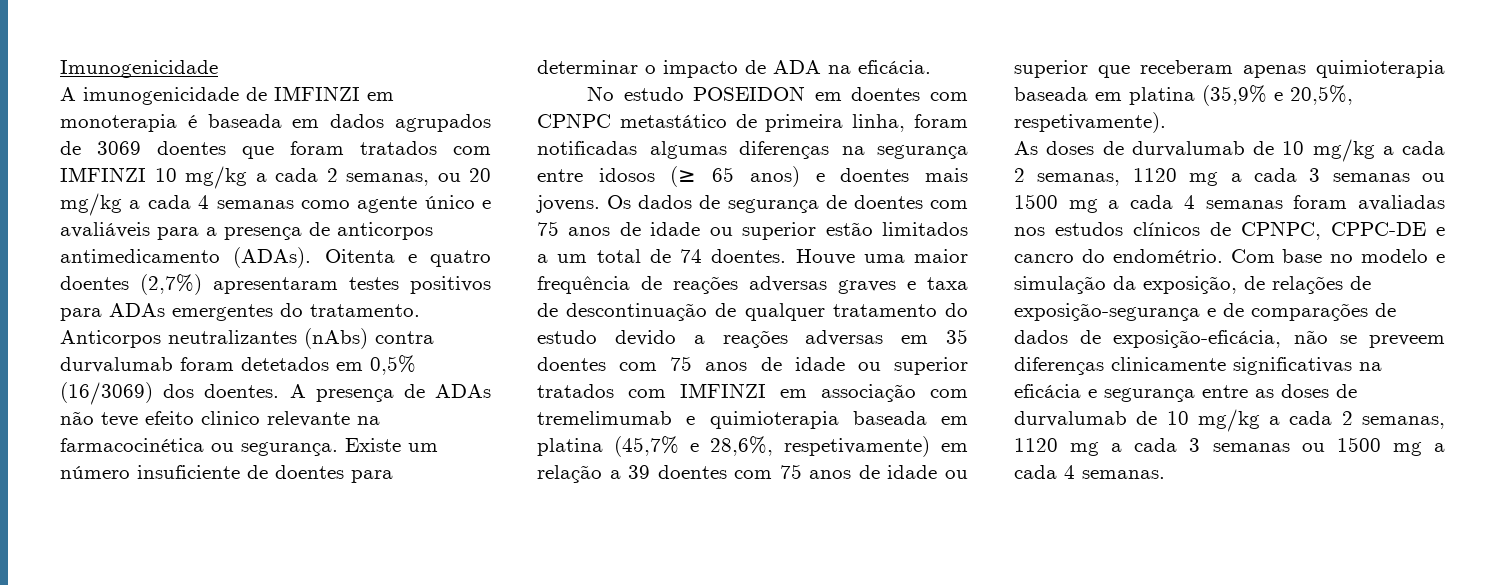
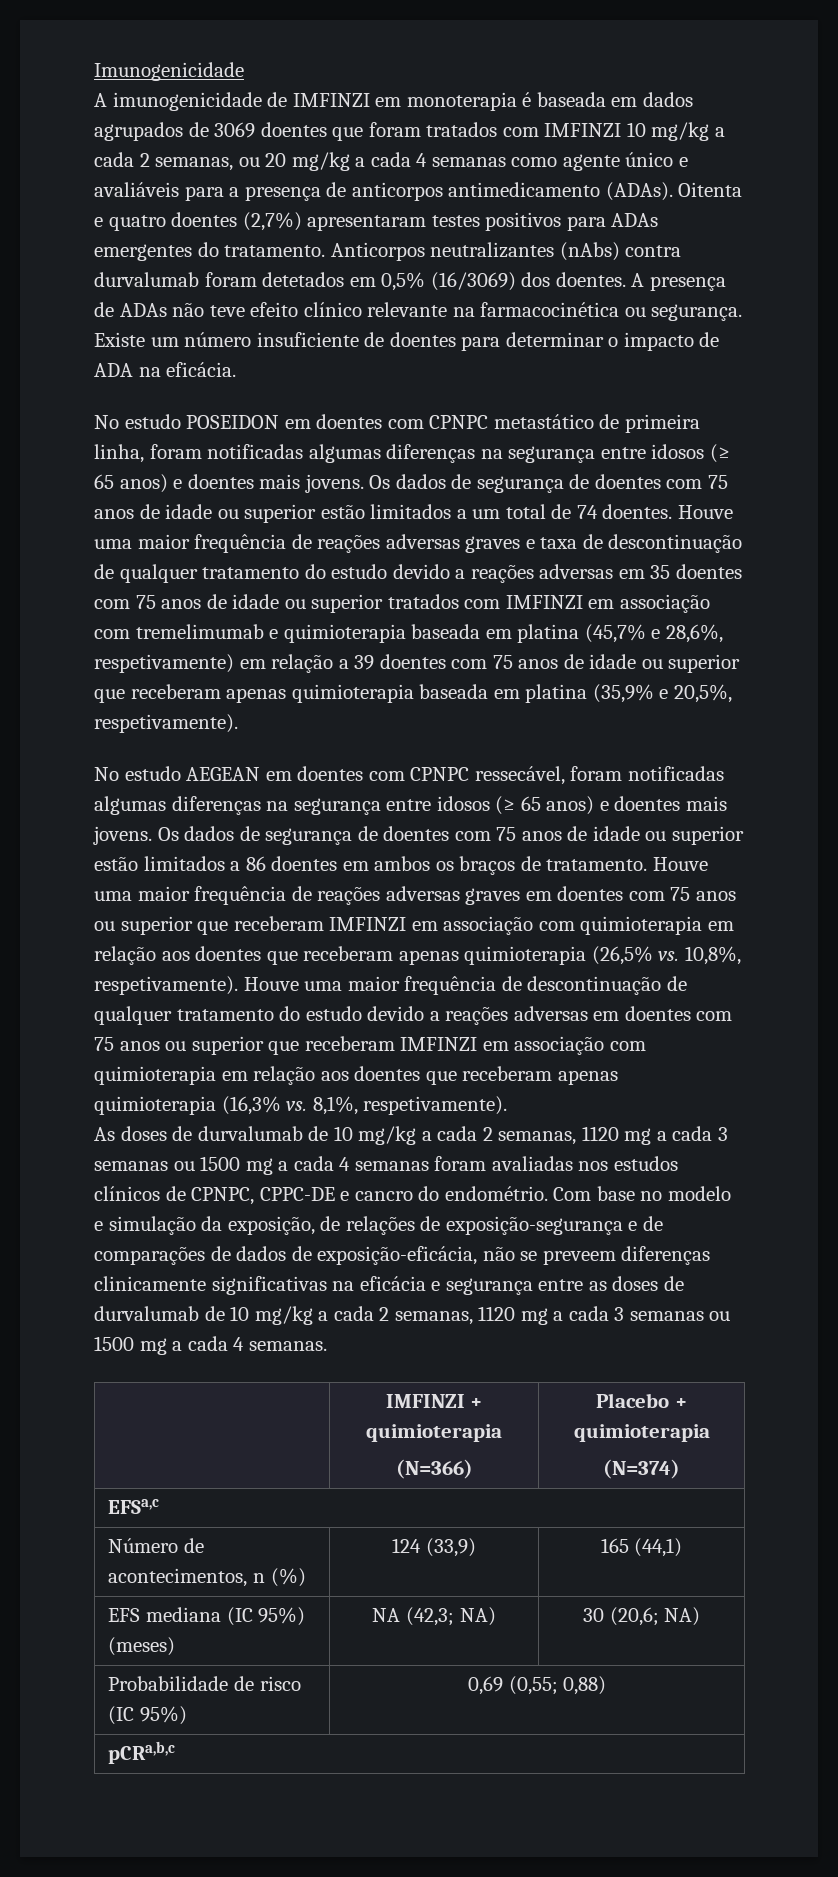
[201,411,260,425] clinico -> [303,302,362,317] clínico
(1166, 122) none -> [94,766,724,785] [94,796,727,815] [93,826,744,845] [94,856,708,875] [94,886,736,905] [94,916,734,935] [94,946,741,965] [94,976,687,995] [94,1006,733,1025] [94,1036,646,1055] [94,1066,618,1085] [94,1096,508,1115] // No estudo AEGEAN em doentes com CPNPC ressecável, foram notificadas algumas diferenças na segurança entre idosos (≥ 65 anos) e doentes mais jovens. Os dados de segurança de doentes com 75 anos de idade ou superior estão limitados a 86 doentes em ambos os braços de tratamento. Houve uma maior frequência de reações adversas graves em doentes com 75 anos ou superior que receberam IMFINZI em associação com quimioterapia em relação aos doentes que receberam apenas quimioterapia (26,5% vs. 10,8%, respetivamente). Houve uma maior frequência de descontinuação de qualquer tratamento do estudo devido a reações adversas em doentes com 75 anos ou superior que receberam IMFINZI em associação com quimioterapia em relação aos doentes que receberam apenas quimioterapia (16,3% vs. 8,1%, respetivamente).
(1165, 474) none -> [385,1394,483,1408] [366,1424,502,1442] [395,1459,473,1479] [596,1393,687,1408] [573,1424,710,1442] [603,1459,680,1479] [108,1499,160,1514] [108,1538,205,1553] [108,1568,306,1587] [392,1538,476,1557] [600,1538,683,1557] [108,1607,306,1626] [108,1637,176,1656] [372,1607,496,1626] [582,1607,701,1626] [108,1676,301,1691] [108,1706,188,1725] [467,1676,607,1695] [108,1741,176,1764] // | IMFINZI + quimioterapia // (N=366) | Placebo + quimioterapia // (N=374) // EFSa,c // Número de acontecimentos, n (%) | 124 (33,9) | 165 (44,1) // EFS mediana (IC 95%) (meses) | NA (42,3; NA) | 30 (20,6; NA) // Probabilidade de risco (IC 95%) | 0,69 (0,55; 0,88) // pCRa,b,c

